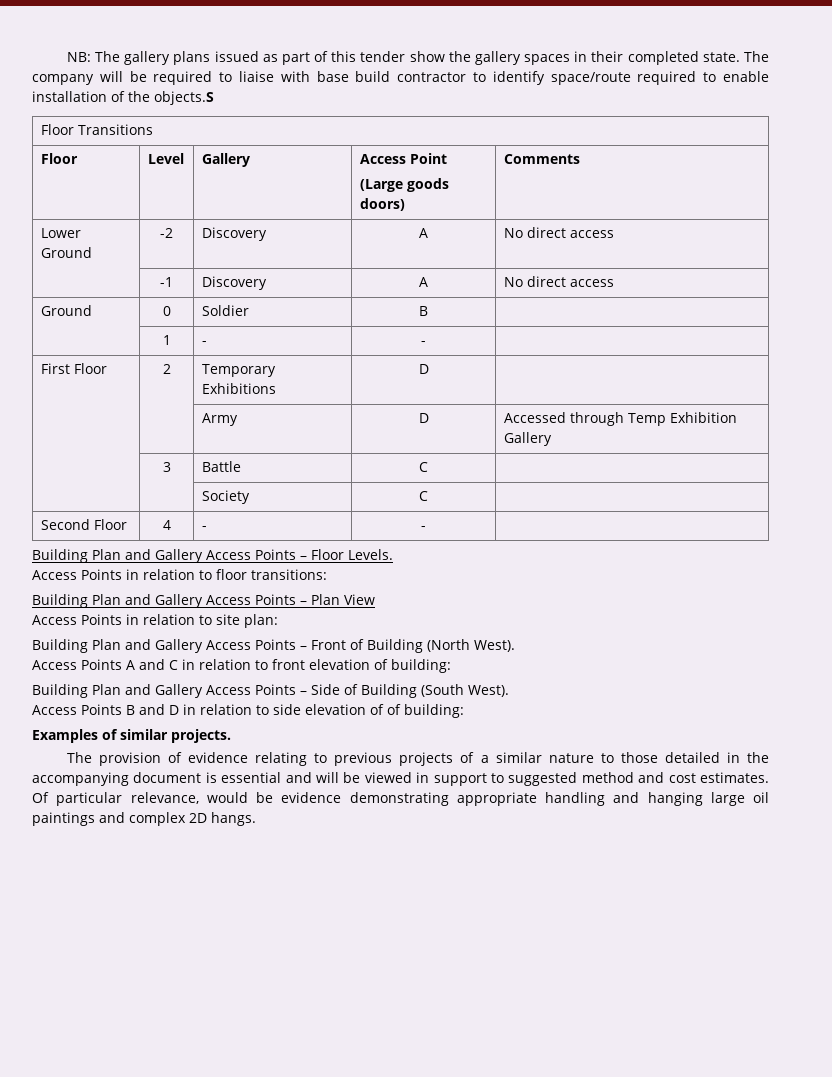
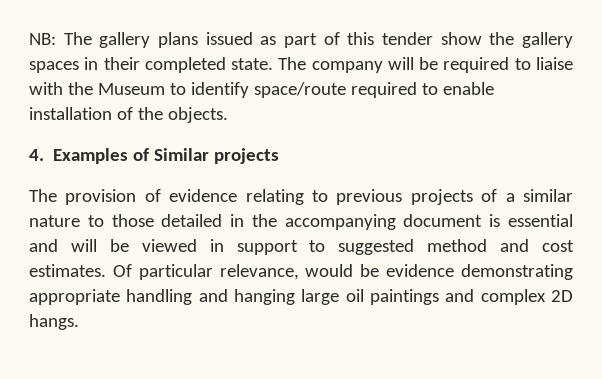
[316,71,467,82] base build contractor -> [67,82,165,95] the Museum
[154,91,214,105] [40,124,153,135] [40,153,78,164] [147,153,184,164] [201,153,250,167] [359,153,447,164] [359,178,449,192] [359,198,405,211] [503,154,580,164] [40,228,81,238] [40,247,92,258] [160,228,173,238] [201,227,267,241] [419,228,428,238] [503,227,614,238] [160,277,173,287] [201,276,267,290] [419,277,428,287] [503,276,614,287] [40,305,92,316] [162,306,171,316] [201,305,249,316] [419,306,428,316] [162,335,171,345] [201,341,207,345] [421,341,426,345] [40,363,107,374] [162,364,171,374] [201,364,276,377] [201,383,276,394] [418,364,429,374] [201,413,238,426] [418,413,429,423] [503,412,737,426] [503,432,552,446] [162,462,171,472] [201,461,241,472] [419,462,428,472] [201,490,250,504] [419,491,428,501] [40,519,127,530] [162,520,171,530] [201,526,207,530] [421,526,426,530] [32,549,393,563] [32,569,327,580] [32,594,375,608] [32,614,278,628] [32,639,515,653] [32,659,451,673] [32,684,509,698] [32,704,464,718] [32,729,231,743] objects.S // Floor Transitions // Floor | Level | Gallery | Access Point // (Large goods doors) | Comments // Lower Ground | -2 | Discovery | A | No direct access // | -1 | Discovery | A | No direct access // Ground | 0 | Soldier | B | // | 1 | - | - | // First Floor | 2 | Temporary Exhibitions | D | // | | Army | D | Accessed through Temp Exhibition Gallery // | 3 | Battle | C | // | | Society | C | // Second Floor | 4 | - | - | // Building Plan and Gallery Access Points – Floor Levels. // Access Points in relation to floor transitions: // Building Plan and Gallery Access Points – Plan View // Access Points in relation to site plan: // Building Plan and Gallery Access Points – Front of Building (North West). // Access Points A and C in relation to front elevation of building: // Building Plan and Gallery Access Points – Side of Building (South West). // Access Points B and D in relation to side elevation of of building: // Examples of similar projects. -> [167,107,228,123] [29,148,280,164] objects. // 4. Examples of Similar projects

